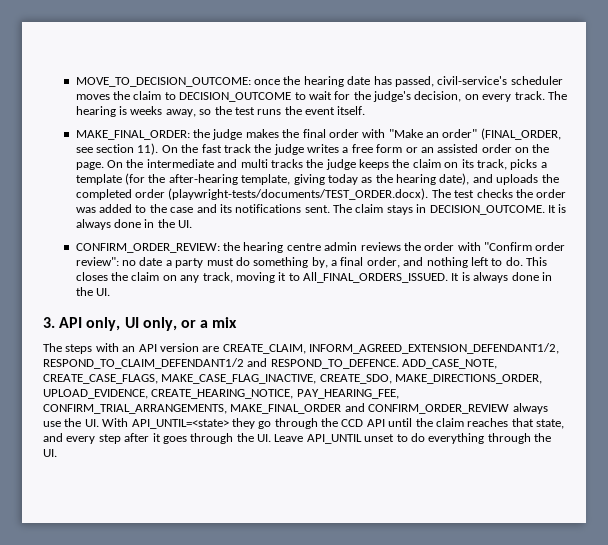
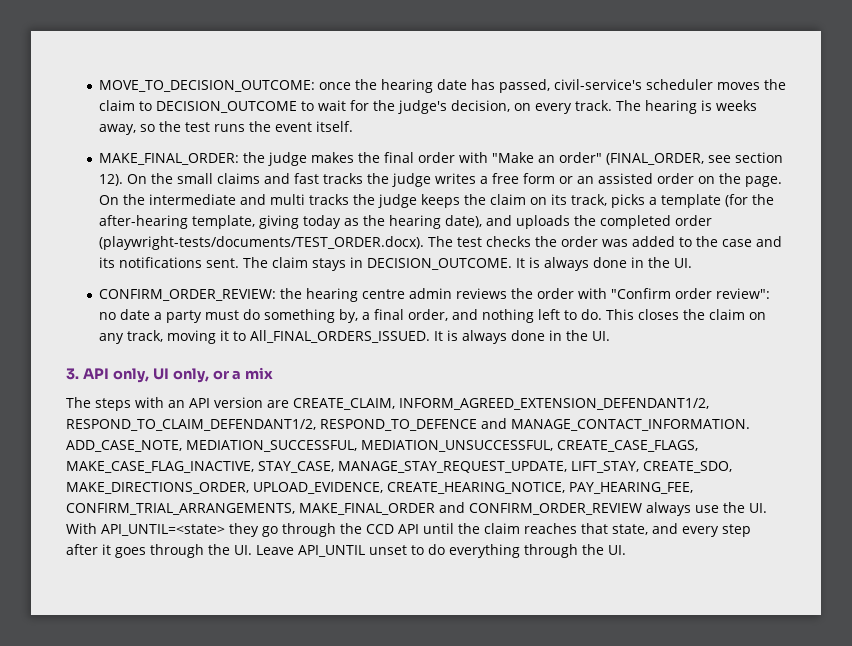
[137,143,251,155] 11). On the fast track -> [98,173,363,186] 12). On the small claims and fast tracks
[43,358,498,369] [43,374,317,384] RESPOND_TO_CLAIM_DEFENDANT1/2 and RESPOND_TO_DEFENCE. ADD_CASE_NOTE, CREATE_CASE_FLAGS, MAKE_CASE_FLAG_INACTIVE, -> [66,418,750,431] [66,440,698,452] [66,461,639,473] RESPOND_TO_CLAIM_DEFENDANT1/2, RESPOND_TO_DEFENCE and MANAGE_CONTACT_INFORMATION. ADD_CASE_NOTE, MEDIATION_SUCCESSFUL, MEDIATION_UNSUCCESSFUL, CREATE_CASE_FLAGS, MAKE_CASE_FLAG_INACTIVE, STAY_CASE, MANAGE_STAY_REQUEST_UPDATE, LIFT_STAY,

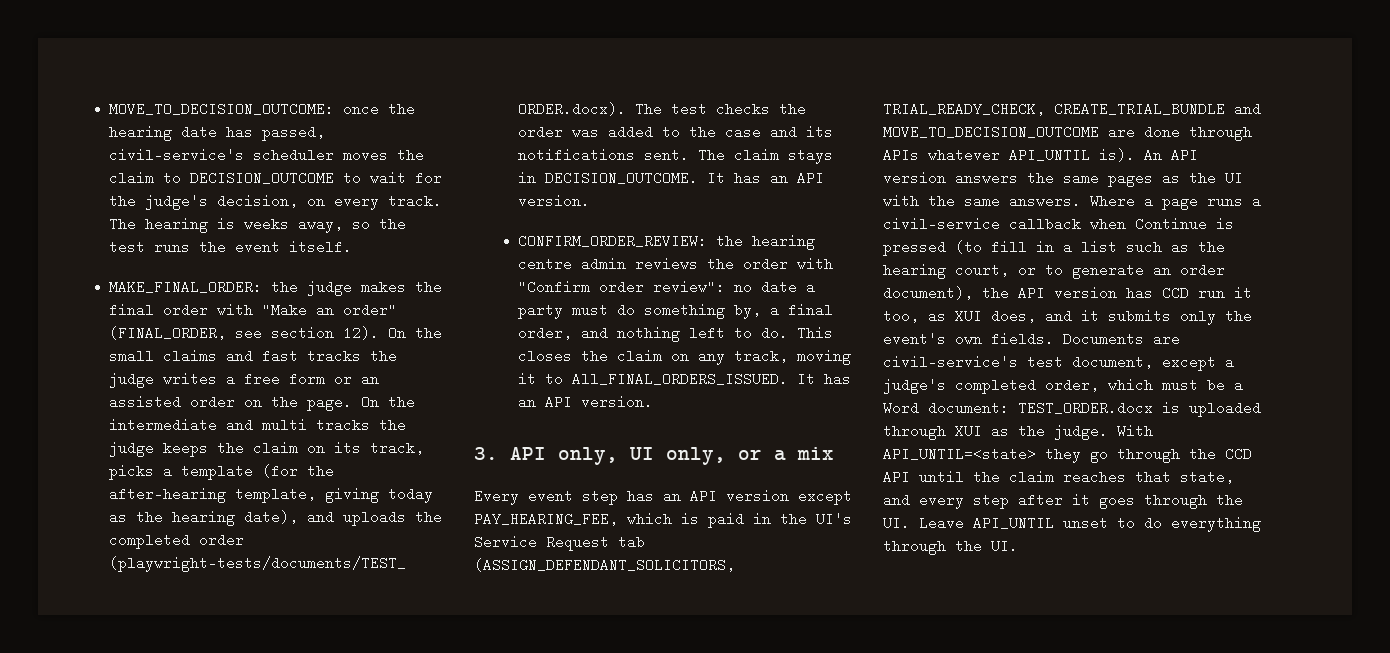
[528,257,692,271] is always done in the UI. -> [734,171,825,185] [518,194,591,208] has an API version.
[446,330,610,344] is always done in the UI. -> [824,372,852,386] [518,395,654,409] has an API version.
[66,397,709,411] [66,418,750,431] [66,440,698,452] [66,461,732,473] [66,482,693,494] [66,502,767,516] The steps with an API version are CREATE_CLAIM, INFORM_AGREED_EXTENSION_DEFENDANT1/2, RESPOND_TO_CLAIM_DEFENDANT1/2, RESPOND_TO_DEFENCE and MANAGE_CONTACT_INFORMATION. ADD_CASE_NOTE, MEDIATION_SUCCESSFUL, MEDIATION_UNSUCCESSFUL, CREATE_CASE_FLAGS, MAKE_CASE_FLAG_INACTIVE, STAY_CASE, MANAGE_STAY_REQUEST_UPDATE, LIFT_STAY, CREATE_SDO, MAKE_DIRECTIONS_ORDER, UPLOAD_EVIDENCE, CREATE_HEARING_NOTICE, PAY_HEARING_FEE, CONFIRM_TRIAL_ARRANGEMENTS, MAKE_FINAL_ORDER and CONFIRM_ORDER_REVIEW always use the UI. -> [474,489,852,505] [474,512,852,528] [474,535,645,551] [474,558,735,572] [883,102,1261,116] [883,125,1252,141] [883,148,1198,162] [883,171,1243,187] [883,194,1261,210] [883,217,1234,231] [883,240,1225,256] [883,263,1225,279] [883,286,1252,300] [883,309,1252,325] [883,332,1180,346] [883,355,1234,371] [883,378,1243,394] [883,401,1261,417] [883,424,1108,440] Every event step has an API version except PAY_HEARING_FEE, which is paid in the UI's Service Request tab (ASSIGN_DEFENDANT_SOLICITORS, TRIAL_READY_CHECK, CREATE_TRIAL_BUNDLE and MOVE_TO_DECISION_OUTCOME are done through APIs whatever API_UNTIL is). An API version answers the same pages as the UI with the same answers. Where a page runs a civil-service callback when Continue is pressed (to fill in a list such as the hearing court, or to generate an order document), the API version has CCD run it too, as XUI does, and it submits only the event's own fields. Documents are civil-service's test document, except a judge's completed order, which must be a Word document: TEST_ORDER.docx is uploaded through XUI as the judge.

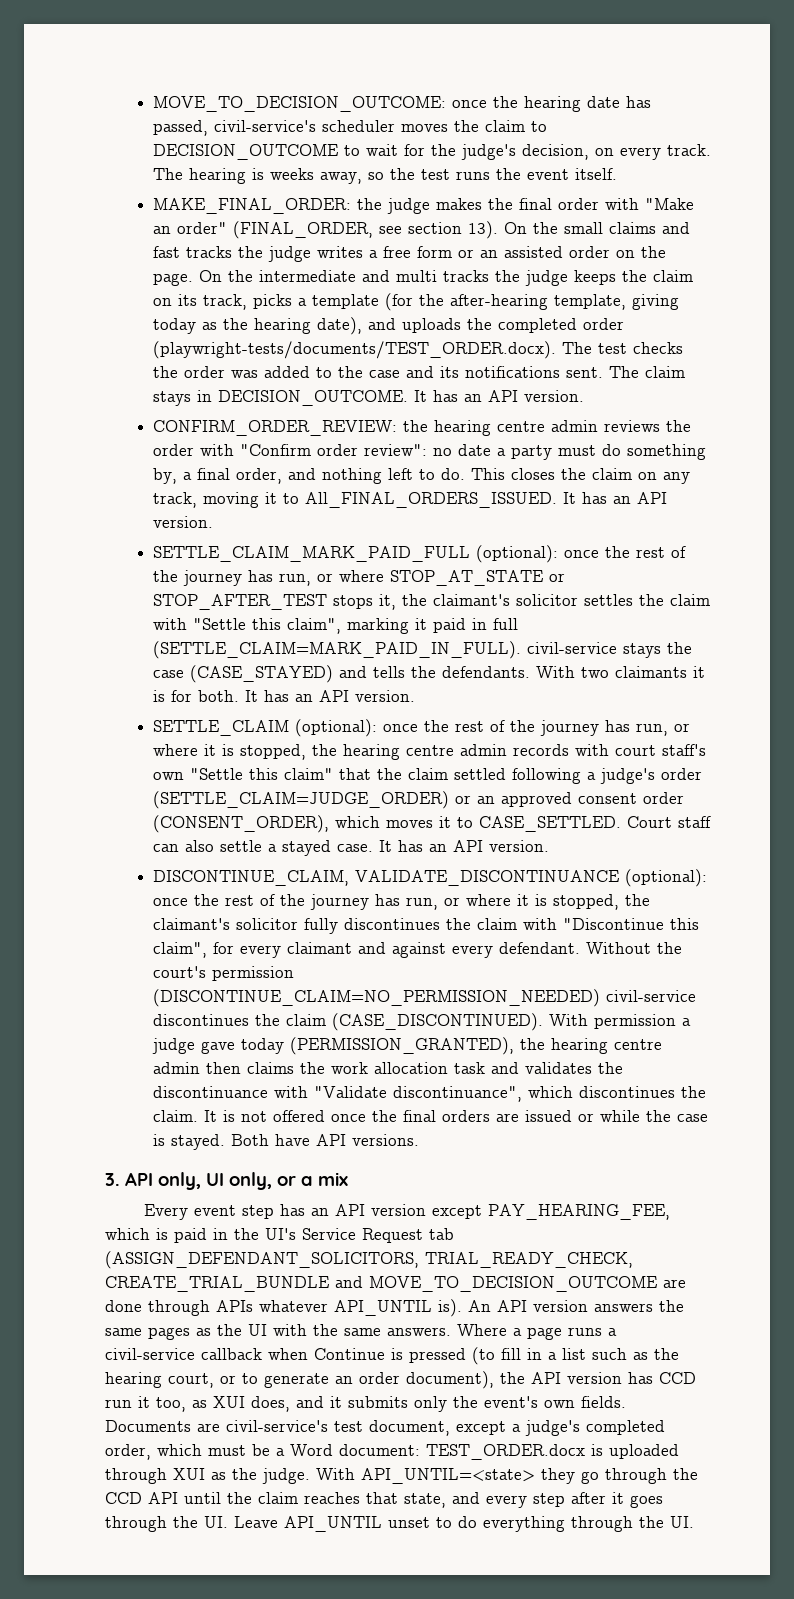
[343,326,380,340] 12). -> [467,221,498,239] 13).
(654, 402) none -> [152,545,686,563] [152,570,565,586] [152,594,710,610] [152,618,518,634] [152,641,692,659] [152,665,705,683] [152,690,415,702] [152,719,690,737] [152,744,706,760] [152,768,702,784] [152,791,684,809] [152,815,711,833] [152,840,549,856] [152,869,707,887] [152,894,650,910] [152,918,699,934] [152,942,682,958] [152,966,294,981] [152,989,696,1007] [152,1013,691,1031] [151,1037,662,1055] [152,1062,623,1074] [152,1086,706,1102] [152,1110,708,1122] [152,1134,419,1150] // SETTLE_CLAIM_MARK_PAID_FULL (optional): once the rest of the journey has run, or where STOP_AT_STATE or STOP_AFTER_TEST stops it, the claimant's solicitor settles the claim with "Settle this claim", marking it paid in full (SETTLE_CLAIM=MARK_PAID_IN_FULL). civil-service stays the case (CASE_STAYED) and tells the defendants. With two claimants it is for both. It has an API version. // SETTLE_CLAIM (optional): once the rest of the journey has run, or where it is stopped, the hearing centre admin records with court staff's own "Settle this claim" that the claim settled following a judge's order (SETTLE_CLAIM=JUDGE_ORDER) or an approved consent order (CONSENT_ORDER), which moves it to CASE_SETTLED. Court staff can also settle a stayed case. It has an API version. // DISCONTINUE_CLAIM, VALIDATE_DISCONTINUANCE (optional): once the rest of the journey has run, or where it is stopped, the claimant's solicitor fully discontinues the claim with "Discontinue this claim", for every claimant and against every defendant. Without the court's permission (DISCONTINUE_CLAIM=NO_PERMISSION_NEEDED) civil-service discontinues the claim (CASE_DISCONTINUED). With permission a judge gave today (PERMISSION_GRANTED), the hearing centre admin then claims the work allocation task and validates the discontinuance with "Validate discontinuance", which discontinues the claim. It is not offered once the final orders are issued or while the case is stayed. Both have API versions.

